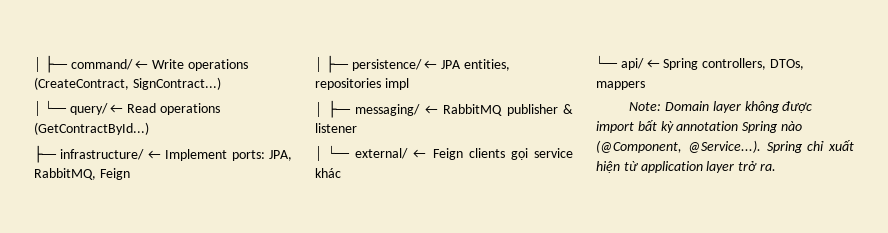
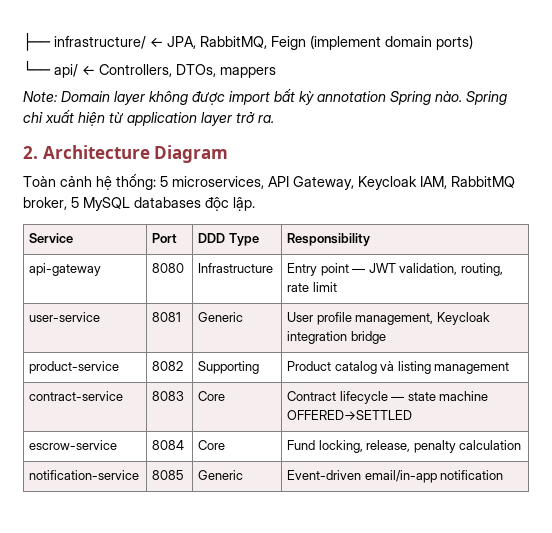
[34,55,248,73] [34,77,221,90] [34,100,220,116] [34,122,149,135] │ ├── command/ ← Write operations (CreateContract, SignContract...) // │ └── query/ ← Read operations (GetContractById...) // -> (23, 41) none
[165,149,265,161] Implement ports: -> (163, 42) none
[315,55,510,73] [315,78,409,90] [315,100,573,118] [315,123,357,133] [315,145,573,161] [315,168,341,178] // │ ├── persistence/ ← JPA entities, repositories impl // │ ├── messaging/ ← RabbitMQ publisher & listener // │ └── external/ ← Feign clients gọi service khác -> [310,35,473,50] (implement domain ports)
[663,58,767,70] Spring controllers, -> [99,64,172,77] Controllers,
[780,121,802,131] [596,140,761,153] nào (@Component, @Service...). -> [435,91,462,102] nào.
(776, 167) none -> [23,145,229,163] [23,173,515,190] [23,197,255,211] [29,233,74,243] [152,233,178,243] [198,233,259,246] [287,233,371,246] [29,263,102,276] [152,263,185,273] [198,263,274,273] [287,263,503,276] [287,282,337,292] [29,312,101,322] [152,312,182,322] [198,312,244,322] [287,312,490,325] [287,331,386,344] [29,361,120,374] [152,361,184,371] [198,361,260,374] [287,361,510,374] [29,391,124,401] [152,391,185,401] [198,391,226,401] [287,391,489,404] [287,410,413,420] [29,440,118,450] [152,440,185,450] [198,440,226,450] [287,440,522,453] [29,470,140,480] [152,470,185,480] [198,470,244,480] [287,470,504,483] // 2. Architecture Diagram // Toàn cảnh hệ thống: 5 microservices, API Gateway, Keycloak IAM, RabbitMQ broker, 5 MySQL databases độc lập. // Service | Port | DDD Type | Responsibility // api-gateway | 8080 | Infrastructure | Entry point — JWT validation, routing, rate limit // user-service | 8081 | Generic | User profile management, Keycloak integration bridge // product-service | 8082 | Supporting | Product catalog và listing management // contract-service | 8083 | Core | Contract lifecycle — state machine OFFERED→SETTLED // escrow-service | 8084 | Core | Fund locking, release, penalty calculation // notification-service | 8085 | Generic | Event-driven email/in-app notification

